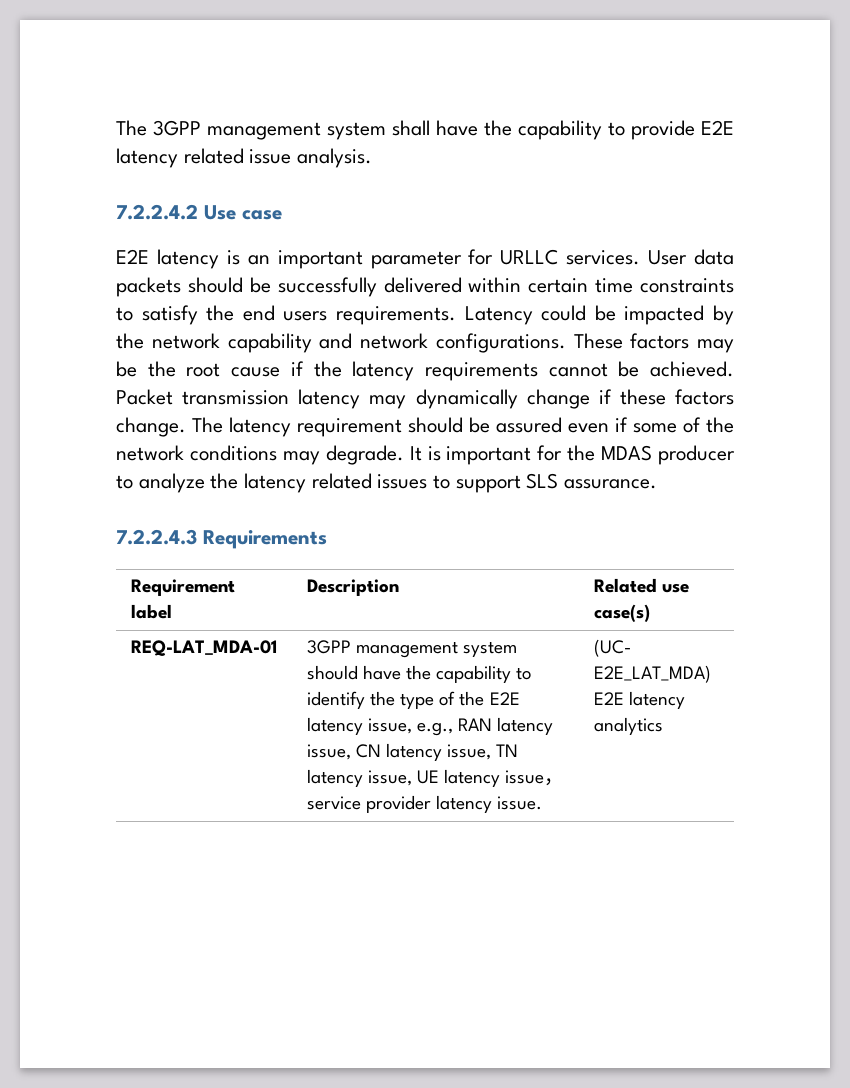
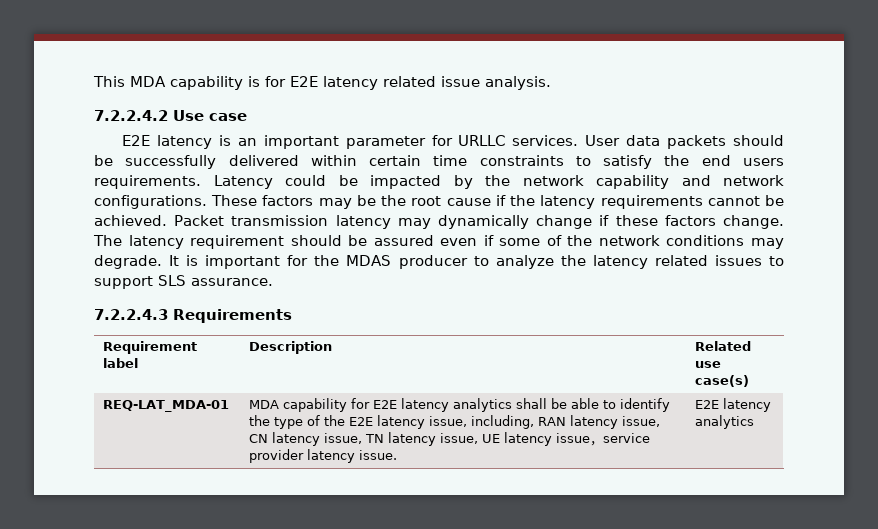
[116,120,695,140] The 3GPP management system shall have the capability to provide -> [93,76,286,90] This MDA capability is for
[306,640,518,658] [306,665,512,683] 3GPP management system should have the capability -> [249,398,600,412] MDA capability for E2E latency analytics shall be able
[417,722,454,736] e.g., -> [471,415,535,429] including,
[593,639,631,657] [593,665,711,683] (UC- E2E_LAT_MDA) -> (398, 455) none

